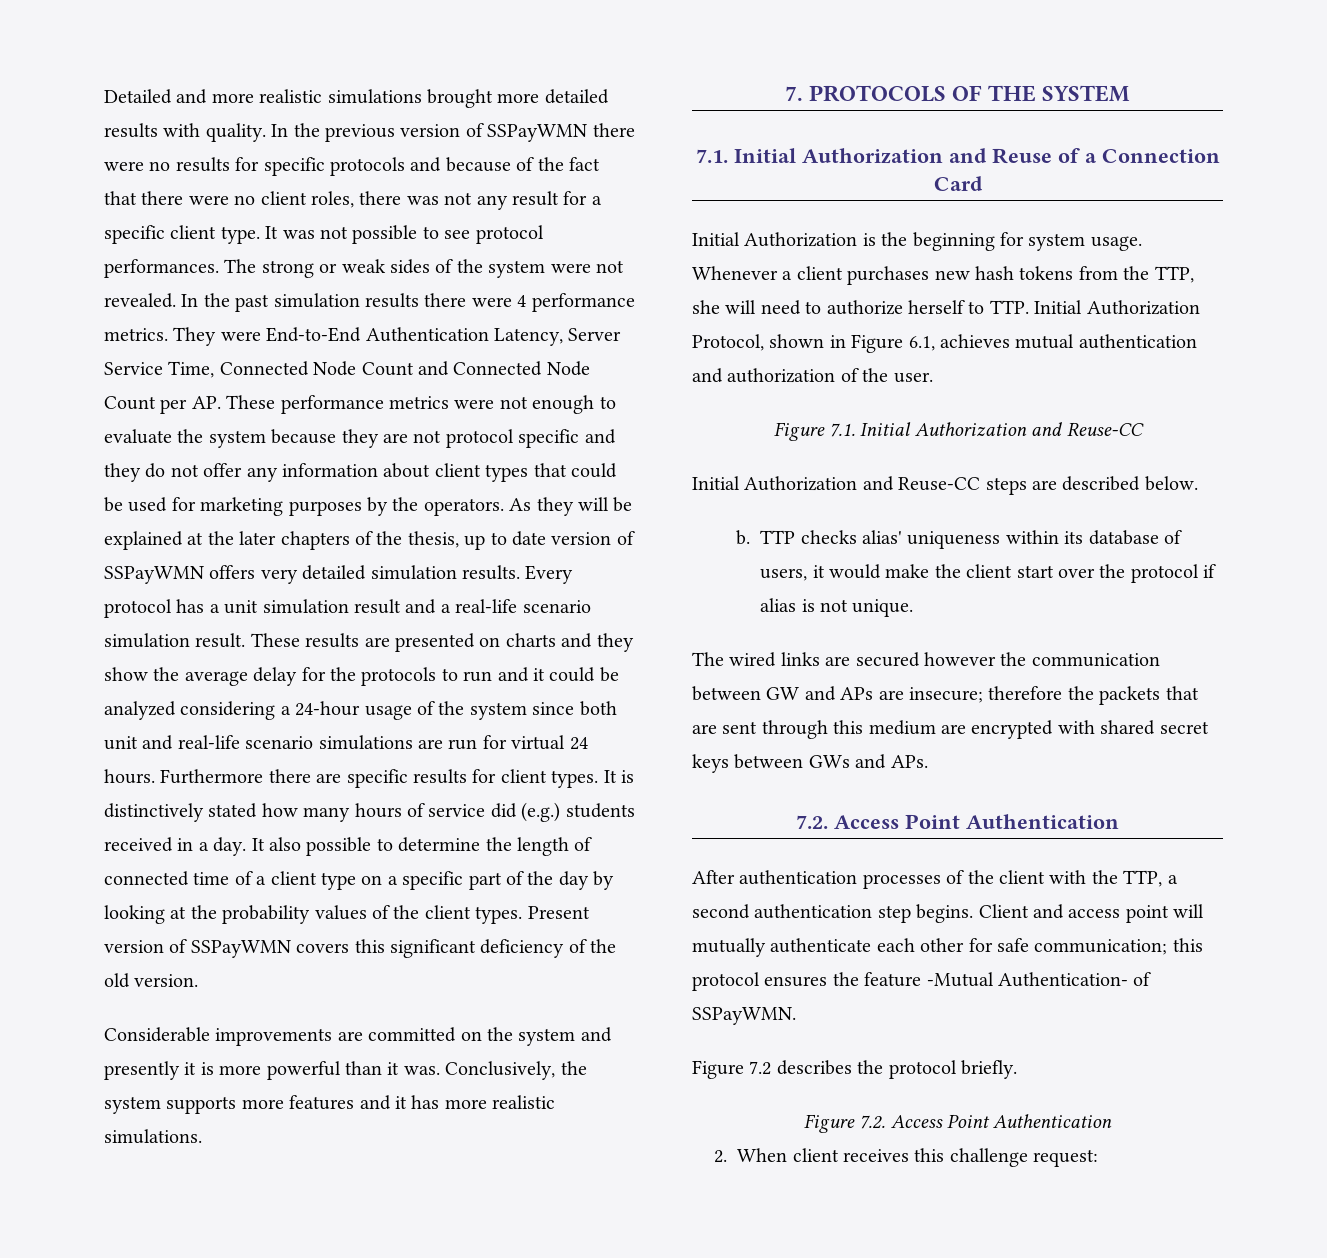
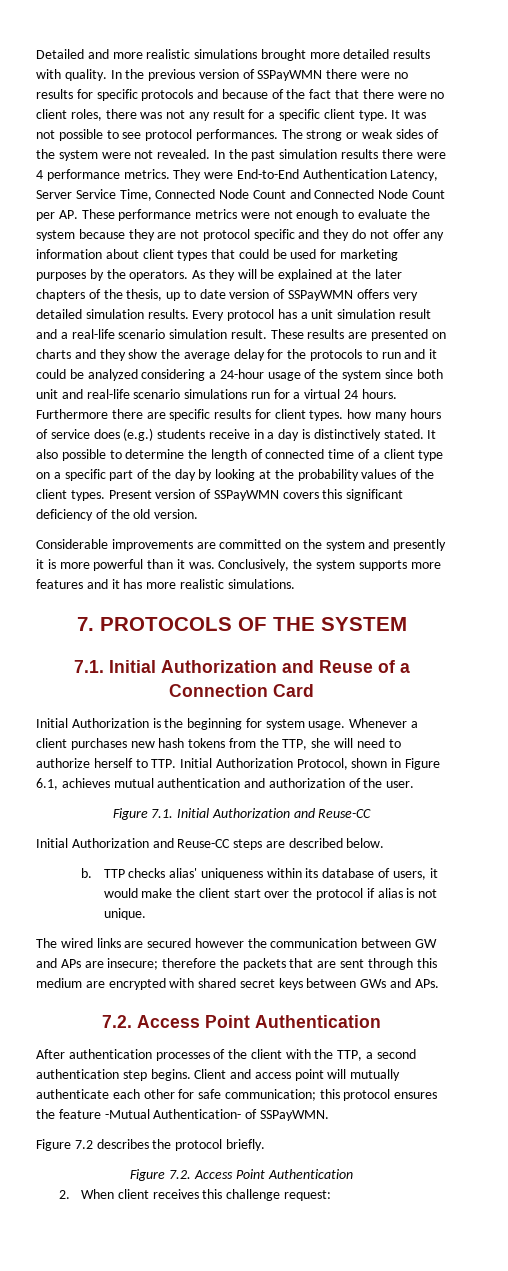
[418,739,443,749] are -> (248, 394) none
(507, 742) none -> [293,392,301,399] a
[603,770,634,783] [104,803,258,822] It is distinctively stated -> (344, 415) none
[490,803,517,818] did -> [93,429,120,439] does
[104,837,173,852] received -> [208,429,250,439] receive
[213,837,247,856] day. -> [278,429,424,441] day is distinctively stated.

